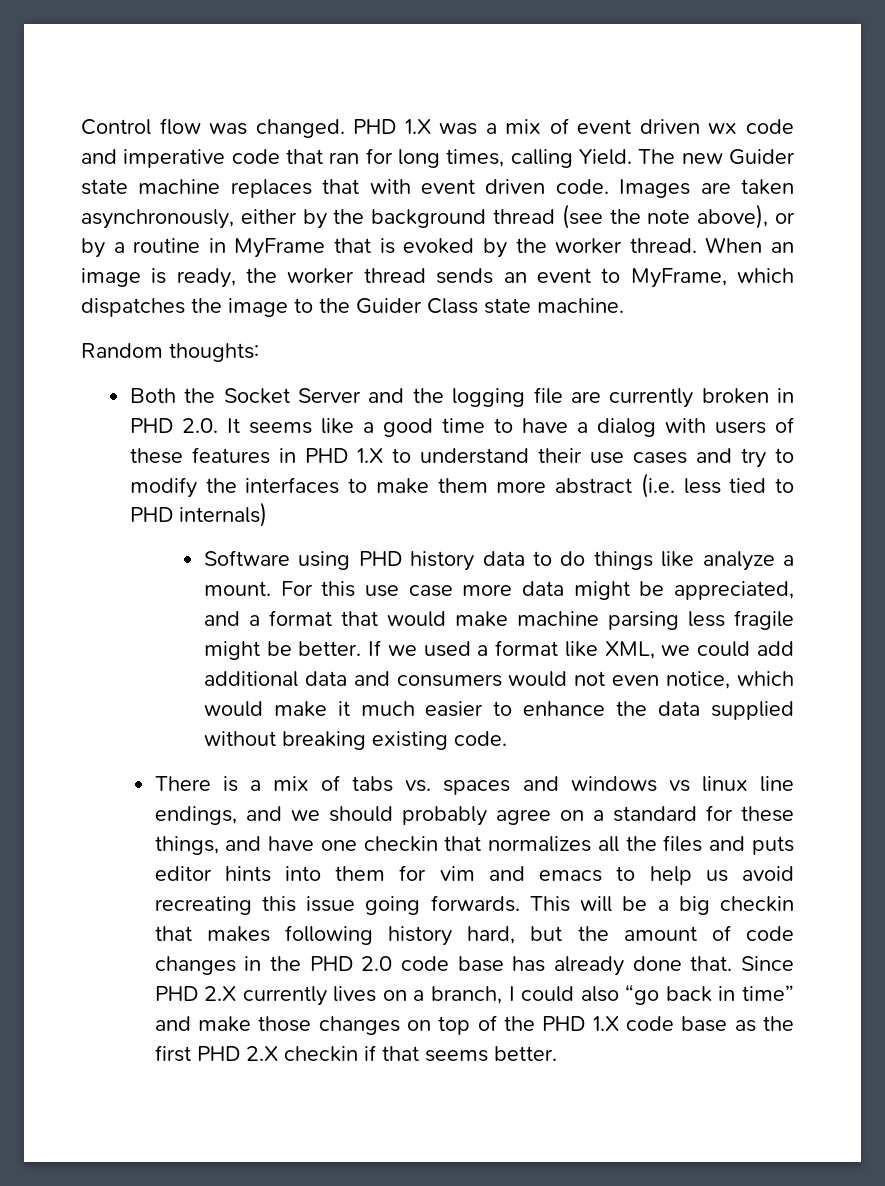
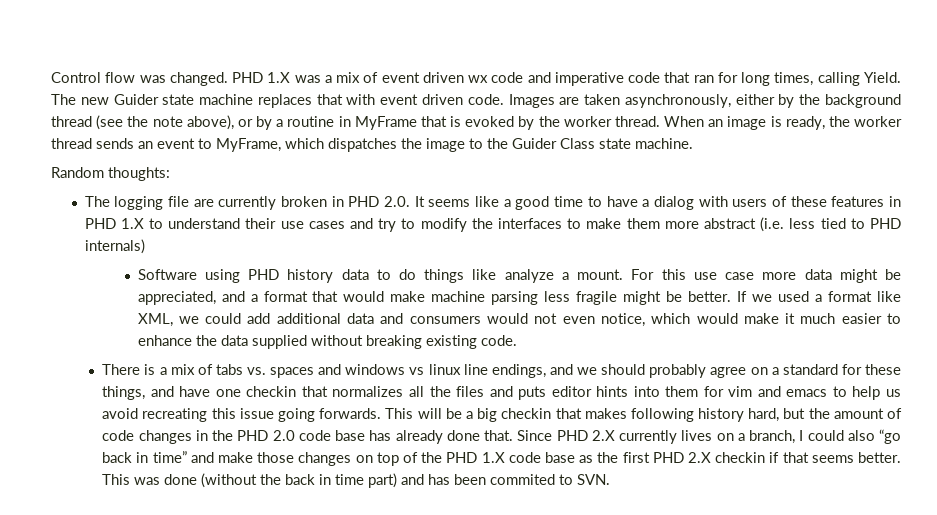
[129,388,444,404] Both the Socket Server and the -> [84,196,110,207] The
(557, 1053) none -> [102,473,611,488] This was done (without the back in time part) and has been commited to SVN.

